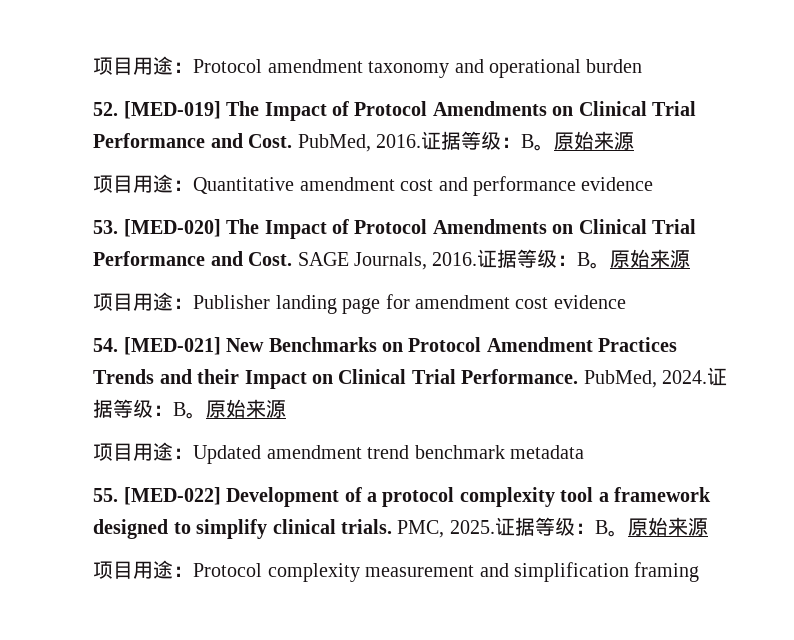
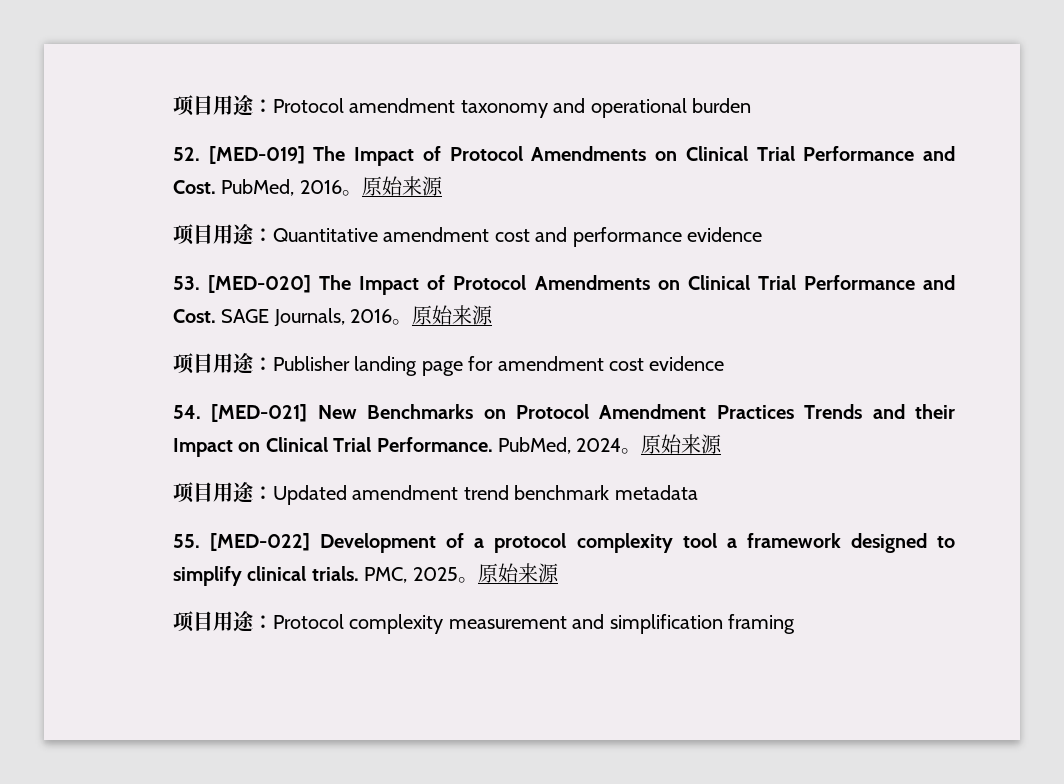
[375,131,534,150] 2016.证据等级：B -> [299,180,342,194] 2016
[432,249,591,268] 2016.证据等级：B -> [350,309,393,323] 2016
[661,367,727,386] [93,399,187,418] 2024.证据等级：B -> [576,438,622,452] 2024
[449,517,608,536] 2025.证据等级：B -> [412,567,458,581] 2025

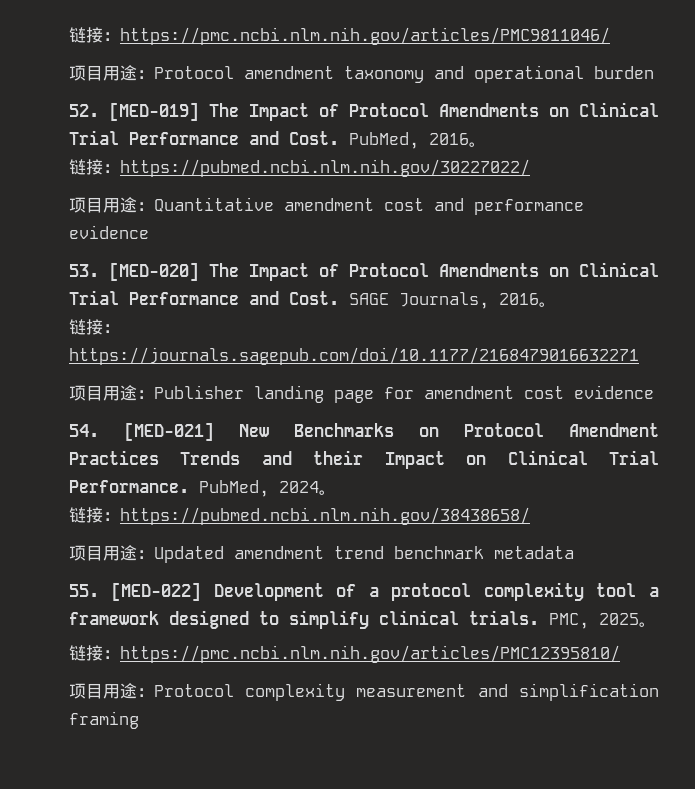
(172, 105) none -> [68,27,610,45] 链接：https://pmc.ncbi.nlm.nih.gov/articles/PMC9811046/ //
[361,176,443,196] 原始来源 -> [68,159,530,177] // 链接：https://pubmed.ncbi.nlm.nih.gov/30227022/
[412,305,494,325] 原始来源 -> [68,319,120,335] [68,347,639,365] // 链接：https://journals.sagepub.com/doi/10.1177/2168479016632271
[641,434,723,454] 原始来源 -> [68,507,530,525] // 链接：https://pubmed.ncbi.nlm.nih.gov/38438658/
[477,563,559,583] 原始来源 -> [68,645,620,663] // 链接：https://pmc.ncbi.nlm.nih.gov/articles/PMC12395810/

